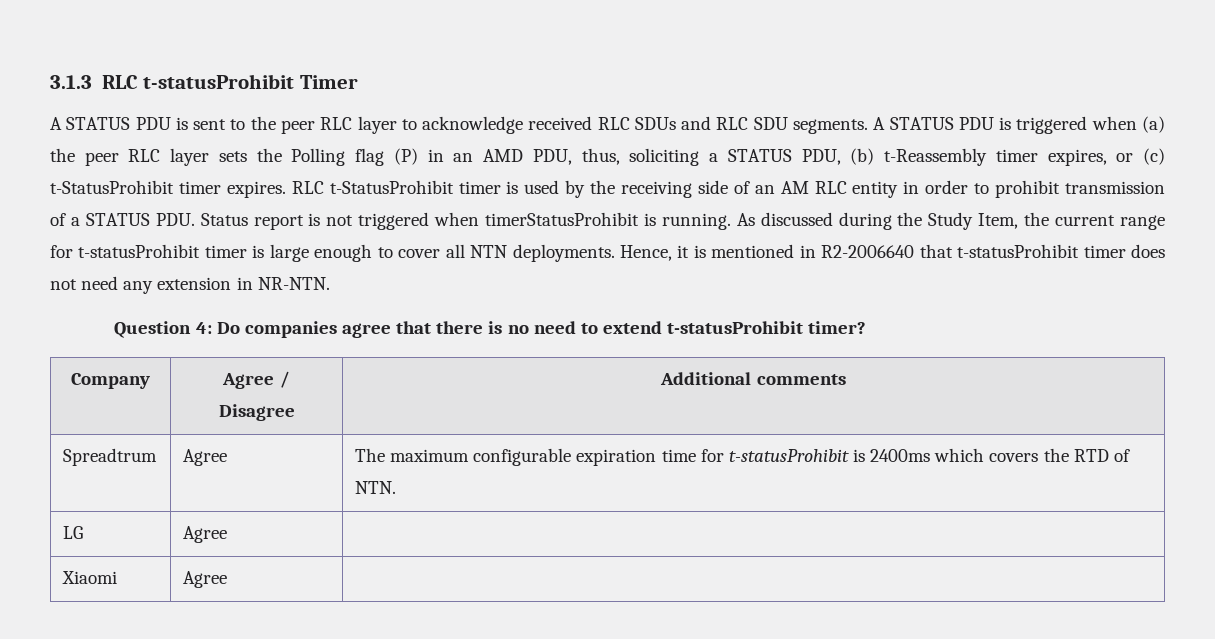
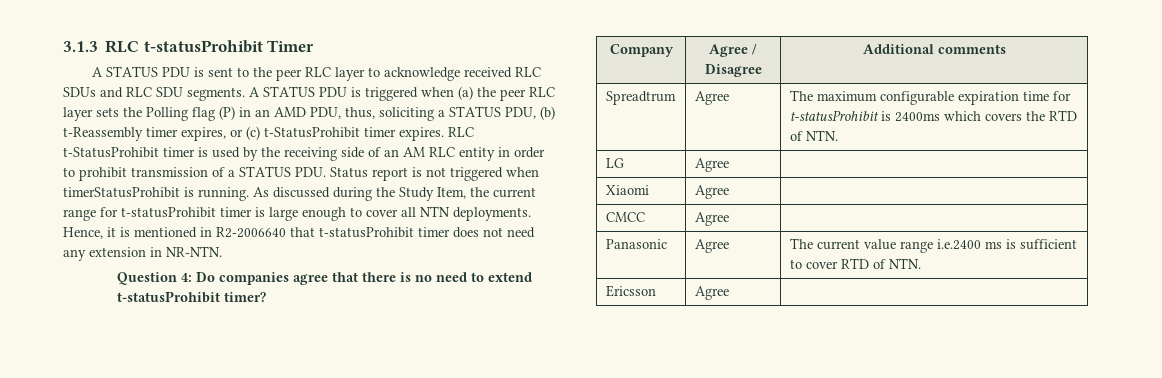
(228, 579) none -> [605,212,645,222] [694,212,729,226] [605,239,667,249] [694,239,729,253] [789,238,1077,253] [789,258,921,269] [605,285,656,297] [694,286,729,300] // CMCC | Agree | // Panasonic | Agree | The current value range i.e.2400 ms is sufficient to cover RTD of NTN. // Ericsson | Agree |

